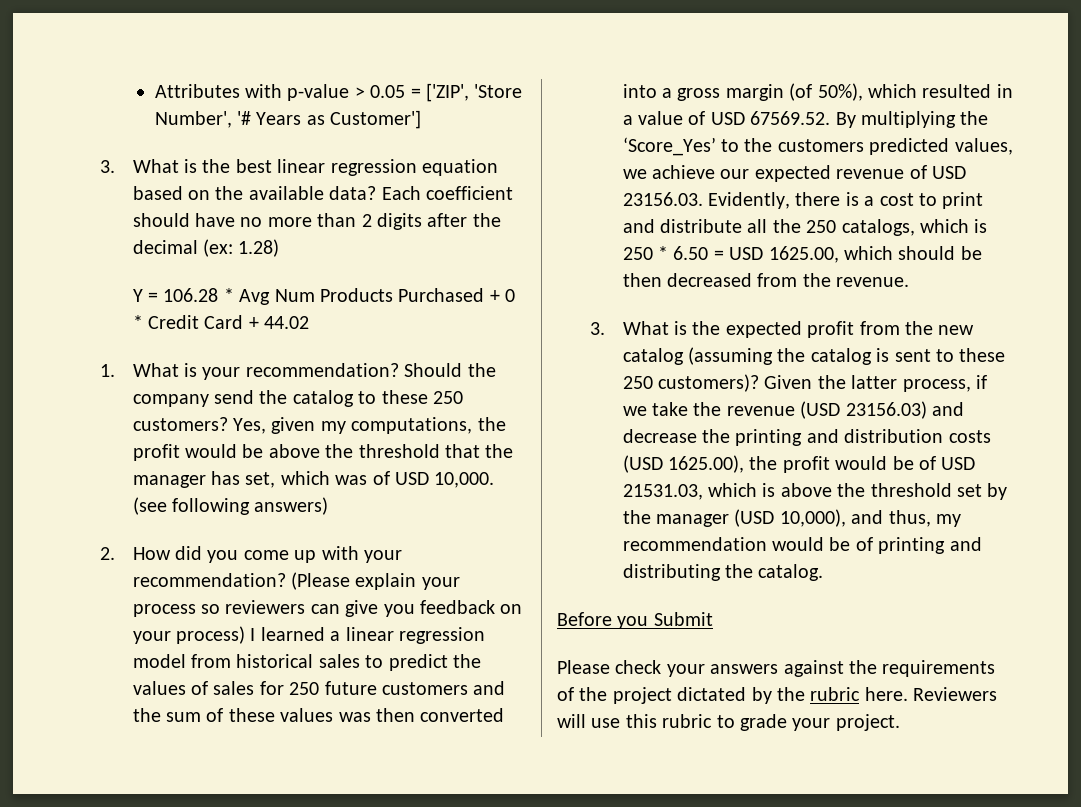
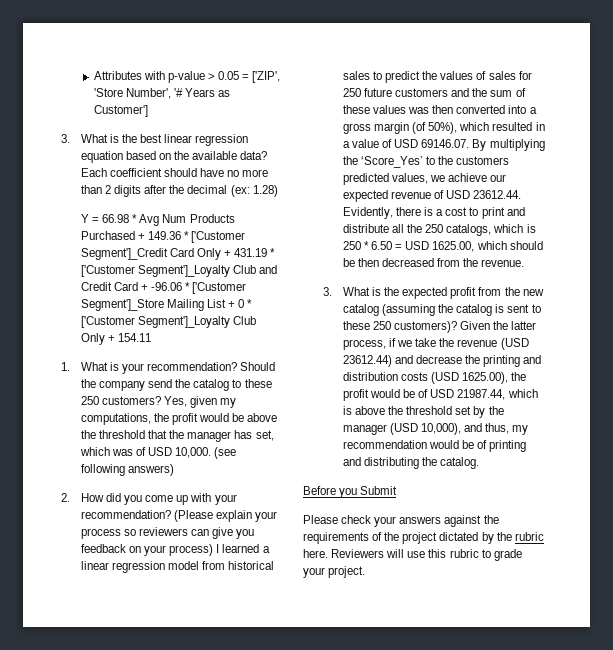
[163,288,219,302] 106.28 -> [102,214,130,223] 66.98
[505,289,516,302] [132,315,310,329] 0 * Credit Card + 44.02 -> [148,231,246,243] [80,248,276,260] [80,265,278,277] [80,282,247,294] [80,299,253,311] [80,316,257,328] [80,333,152,345] 149.36 * ['Customer Segment']_Credit Card Only + 431.19 * ['Customer Segment']_Loyalty Club and Credit Card + -96.06 * ['Customer Segment']_Store Mailing List + 0 * ['Customer Segment']_Loyalty Club Only + 154.11
[750,111,831,125] 67569.52. -> [421,139,470,148] 69146.07.
[622,192,703,206] 23156.03. -> [473,190,522,199] 23612.44.
[845,401,927,419] 23156.03) -> [342,355,392,367] 23612.44)
[622,484,703,500] 21531.03, -> [457,389,506,400] 21987.44,

